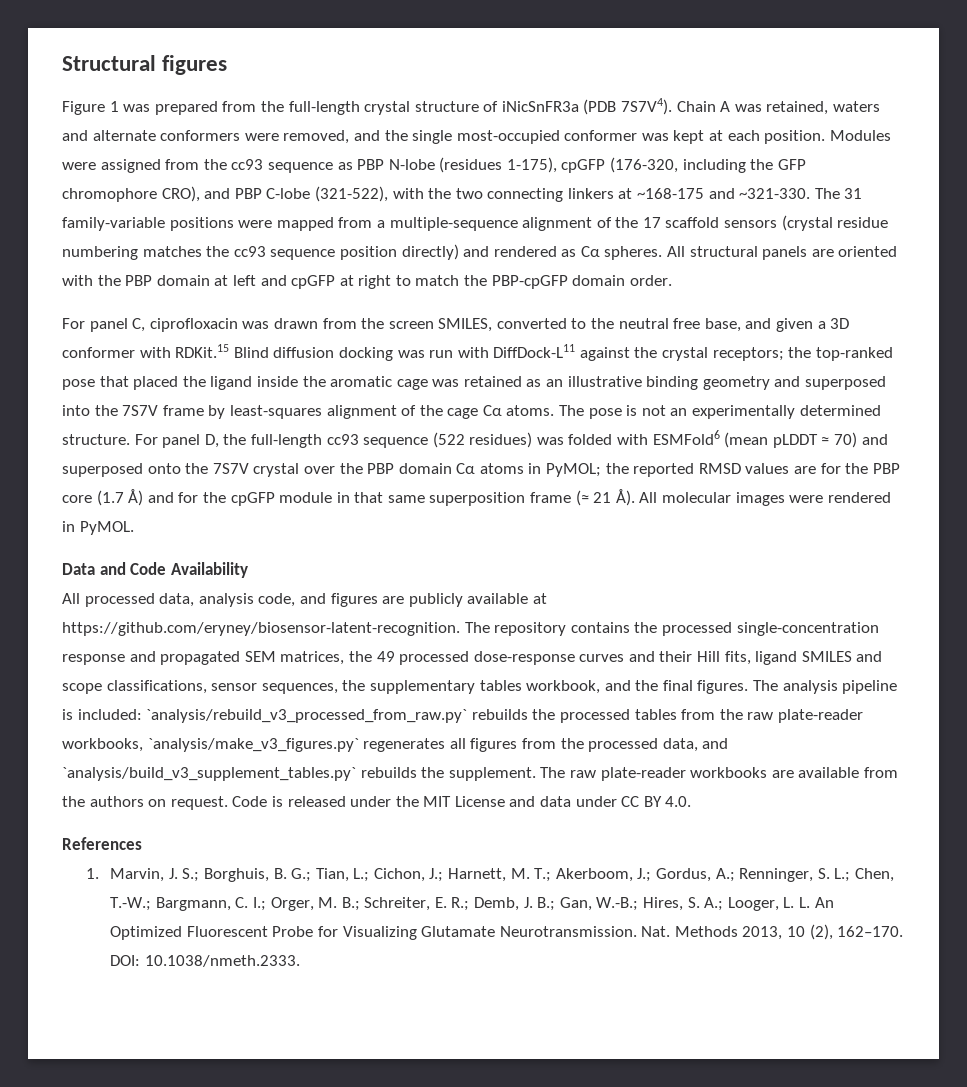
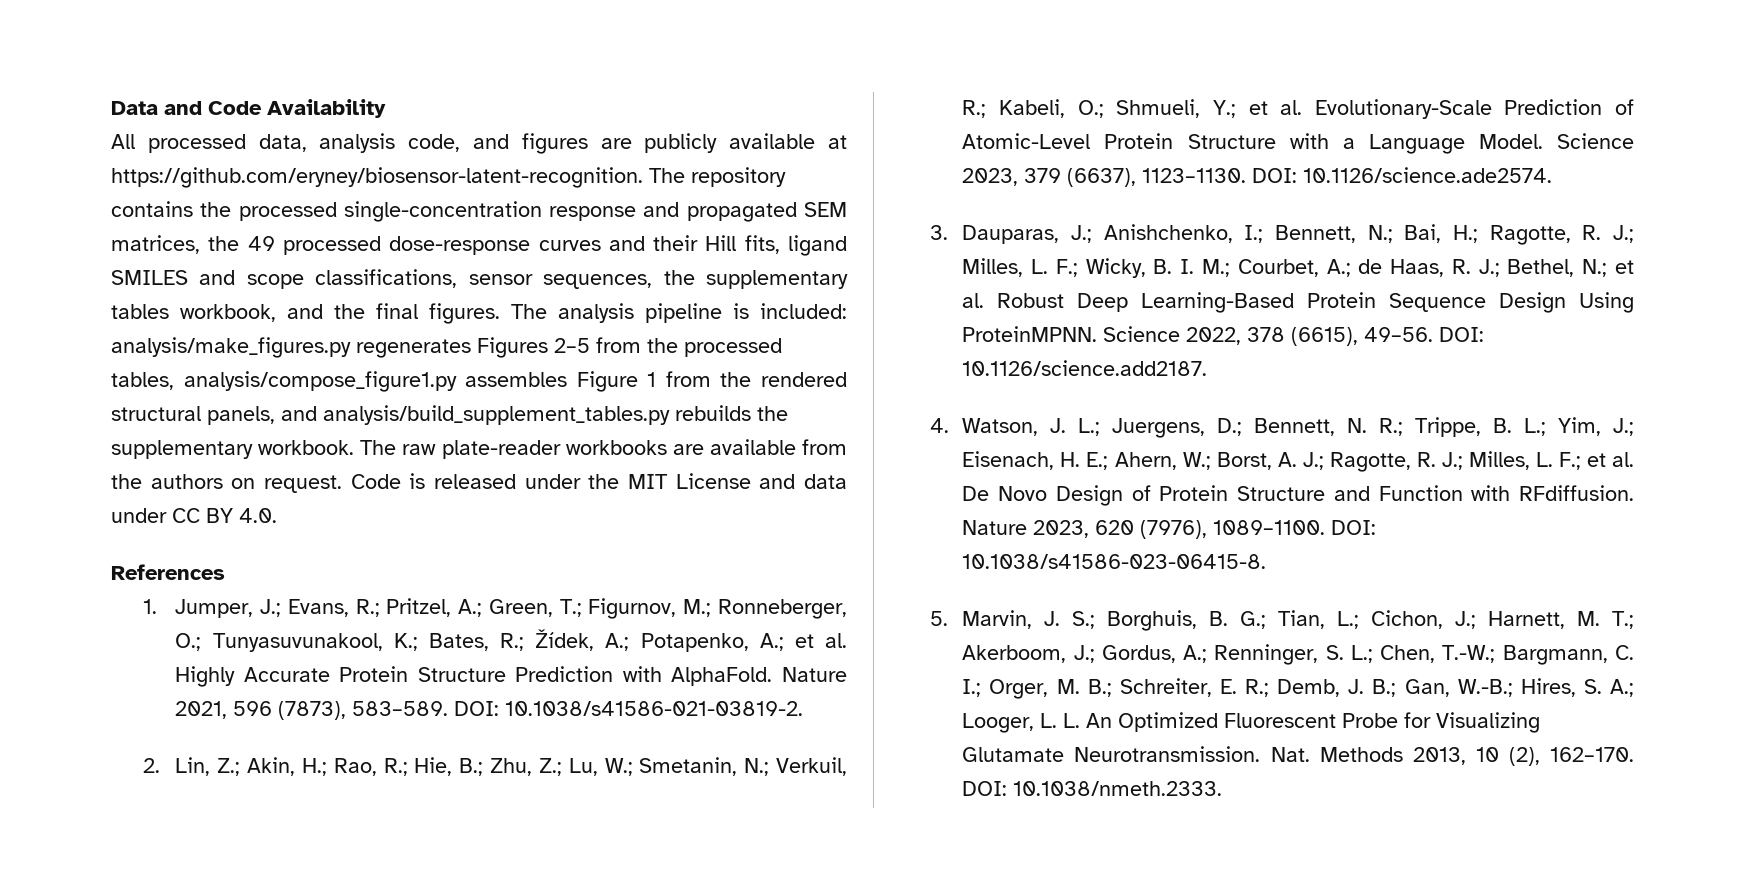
[62,55,228,75] [62,98,881,115] [62,130,891,144] [62,157,806,173] [62,186,863,202] [62,215,889,231] [62,244,898,260] [62,275,672,289] [62,318,850,332] [62,344,893,361] [62,376,887,390] [62,405,881,419] [62,430,888,448] [62,463,900,477] [62,489,891,506] [62,521,134,535] Structural figures // Figure 1 was prepared from the full-length crystal structure of iNicSnFR3a (PDB 7S7V4). Chain A was retained, waters and alternate conformers were removed, and the single most-occupied conformer was kept at each position. Modules were assigned from the cc93 sequence as PBP N-lobe (residues 1-175), cpGFP (176-320, including the GFP chromophore CRO), and PBP C-lobe (321-522), with the two connecting linkers at ~168-175 and ~321-330. The 31 family-variable positions were mapped from a multiple-sequence alignment of the 17 scaffold sensors (crystal residue numbering matches the cc93 sequence position directly) and rendered as Cα spheres. All structural panels are oriented with the PBP domain at left and cpGFP at right to match the PBP-cpGFP domain order. // For panel C, ciprofloxacin was drawn from the screen SMILES, converted to the neutral free base, and given a 3D conformer with RDKit.15 Blind diffusion docking was run with DiffDock-L11 against the crystal receptors; the top-ranked pose that placed the ligand inside the aromatic cage was retained as an illustrative binding geometry and superposed into the 7S7V frame by least-squares alignment of the cage Cα atoms. The pose is not an experimentally determined structure. For panel D, the full-length cc93 sequence (522 residues) was folded with ESMFold6 (mean pLDDT ≈ 70) and superposed onto the 7S7V crystal over the PBP domain Cα atoms in PyMOL; the reported RMSD values are for the PBP core (1.7 Å) and for the cpGFP module in that same superposition frame (≈ 21 Å). All molecular images were rendered in PyMOL. // -> (111, 108) none
[146,709,863,723] [62,738,729,752] [62,767,536,781] `analysis/rebuild_v3_processed_from_raw.py` rebuilds the processed tables from the raw plate-reader workbooks, `analysis/make_v3_figures.py` regenerates all figures from the processed data, and `analysis/build_v3_supplement_tables.py` rebuilds the supplement. -> [111,337,782,358] [111,371,847,392] [111,405,788,425] [111,440,355,459] analysis/make_figures.py regenerates Figures 2–5 from the processed tables, analysis/compose_figure1.py assembles Figure 1 from the rendered structural panels, and analysis/build_supplement_tables.py rebuilds the supplementary workbook.
(100, 873) none -> [175,598,847,619] [175,629,848,652] [175,666,848,687] [175,701,804,720] [143,757,847,776] [962,99,1634,119] [962,133,1634,154] [962,167,1553,187] [930,224,1634,245] [962,258,1634,278] [962,292,1634,313] [962,326,1485,346] [962,360,1208,376] [930,417,1634,438] [962,451,1634,472] [962,485,1634,506] [962,520,1377,539] [962,554,1267,569] [930,611,949,626] Jumper, J.; Evans, R.; Pritzel, A.; Green, T.; Figurnov, M.; Ronneberger, O.; Tunyasuvunakool, K.; Bates, R.; Žídek, A.; Potapenko, A.; et al. Highly Accurate Protein Structure Prediction with AlphaFold. Nature 2021, 596 (7873), 583–589. DOI: 10.1038/s41586-021-03819-2. // 2. Lin, Z.; Akin, H.; Rao, R.; Hie, B.; Zhu, Z.; Lu, W.; Smetanin, N.; Verkuil, R.; Kabeli, O.; Shmueli, Y.; et al. Evolutionary-Scale Prediction of Atomic-Level Protein Structure with a Language Model. Science 2023, 379 (6637), 1123–1130. DOI: 10.1126/science.ade2574. // 3. Dauparas, J.; Anishchenko, I.; Bennett, N.; Bai, H.; Ragotte, R. J.; Milles, L. F.; Wicky, B. I. M.; Courbet, A.; de Haas, R. J.; Bethel, N.; et al. Robust Deep Learning-Based Protein Sequence Design Using ProteinMPNN. Science 2022, 378 (6615), 49–56. DOI: 10.1126/science.add2187. // 4. Watson, J. L.; Juergens, D.; Bennett, N. R.; Trippe, B. L.; Yim, J.; Eisenach, H. E.; Ahern, W.; Borst, A. J.; Ragotte, R. J.; Milles, L. F.; et al. De Novo Design of Protein Structure and Function with RFdiffusion. Nature 2023, 620 (7976), 1089–1100. DOI: 10.1038/s41586-023-06415-8. // 5.

